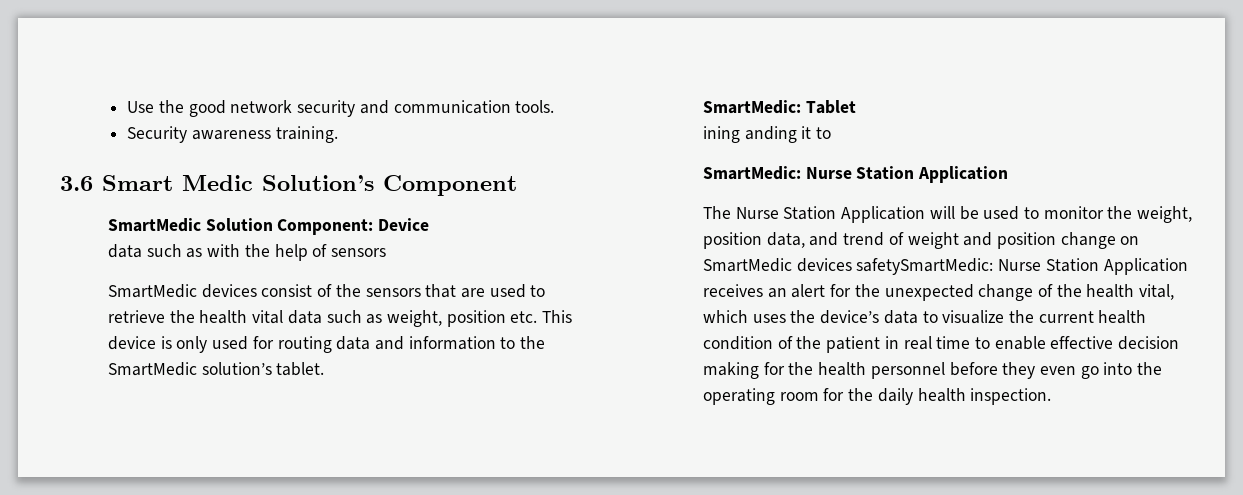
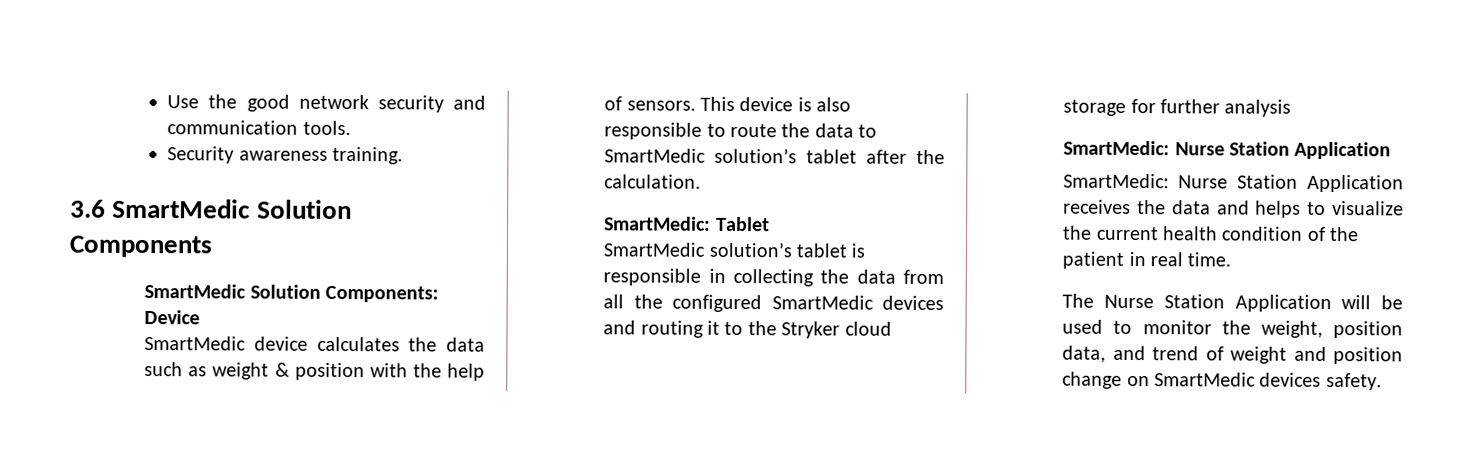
[102,175,517,196] [107,218,374,235] Smart Medic Solution’s Component // SmartMedic Solution Component: -> [112,198,352,220] [69,235,212,258] [144,284,440,303] SmartMedic Solution Components // SmartMedic Solution Components:
[107,244,386,261] [107,284,546,298] [107,310,573,327] [107,336,546,353] [107,362,325,376] [702,100,856,114] [702,126,832,143] [702,166,1009,183] data such as with the help of sensors // SmartMedic devices consist of the sensors that are used to retrieve the health vital data such as weight, position etc. This device is only used for routing data and information to the SmartMedic solution’s tablet. // SmartMedic: Tablet // ining anding it to // SmartMedic: Nurse Station Application -> [144,336,485,352] [144,362,485,381] [604,96,852,112] [604,122,878,140] [604,147,945,165] [604,174,702,189] [604,216,770,232] [603,241,866,258] [603,268,944,287] [603,294,944,313] [603,320,892,339] [1063,98,1292,117] [1063,140,1392,160] [1063,173,1404,193] [1063,199,1404,218] [1062,225,1360,242] [1062,251,1232,269] SmartMedic device calculates the data such as weight & position with the help of sensors. This device is also responsible to route the data to SmartMedic solution’s tablet after the calculation. // SmartMedic: Tablet // SmartMedic solution’s tablet is responsible in collecting the data from all the configured SmartMedic devices and routing it to the Stryker cloud storage for further analysis // SmartMedic: Nurse Station Application // SmartMedic: Nurse Station Application receives the data and helps to visualize the current health condition of the patient in real time.
[856,258,1188,275] [702,284,1175,301] [702,310,1147,324] [702,336,1180,353] [702,362,1163,379] [702,388,1052,405] safetySmartMedic: Nurse Station Application receives an alert for the unexpected change of the health vital, which uses the device’s data to visualize the current health condition of the patient in real time to enable effective decision making for the health personnel before they even go into the operating room for the daily health inspection. -> [1325,372,1382,391] safety.

